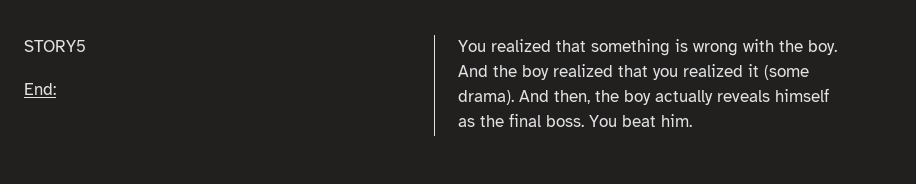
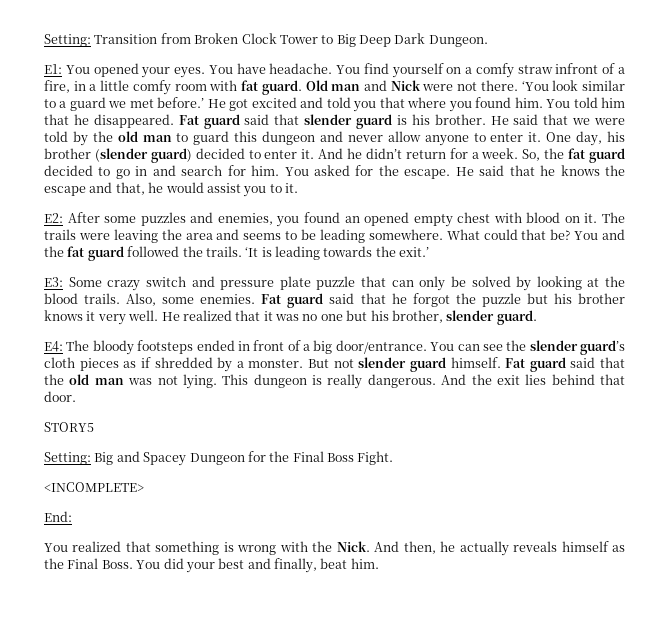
[24,40,86,52] STORY5 -> [44,33,488,47] [44,63,625,78] [44,80,625,95] [44,97,625,112] [44,114,625,129] [44,131,626,146] [44,148,625,163] [44,165,626,179] [44,182,298,197] [44,212,625,227] [44,229,625,243] [44,246,430,261] [44,276,625,291] [44,293,625,308] [44,310,537,325] [44,340,625,355] [44,357,625,372] [44,374,625,389] [44,391,76,402] [44,422,94,432] [44,451,394,466] [44,482,144,492] Setting: Transition from Broken Clock Tower to Big Deep Dark Dungeon. // E1: You opened your eyes. You have headache. You find yourself on a comfy straw infront of a fire, in a little comfy room with fat guard. Old man and Nick were not there. ‘You look similar to a guard we met before.’ He got excited and told you that where you found him. You told him that he disappeared. Fat guard said that slender guard is his brother. He said that we were told by the old man to guard this dungeon and never allow anyone to enter it. One day, his brother (slender guard) decided to enter it. And he didn’t return for a week. So, the fat guard decided to go in and search for him. You asked for the escape. He said that he knows the escape and that, he would assist you to it. // E2: After some puzzles and enemies, you found an opened empty chest with blood on it. The trails were leaving the area and seems to be leading somewhere. What could that be? You and the fat guard followed the trails. ‘It is leading towards the exit.’ // E3: Some crazy switch and pressure plate puzzle that can only be solved by looking at the blood trails. Also, some enemies. Fat guard said that he forgot the puzzle but his brother knows it very well. He realized that it was no one but his brother, slender guard. // E4: The bloody footsteps ended in front of a big door/entrance. You can see the slender guard’s cloth pieces as if shredded by a monster. But not slender guard himself. Fat guard said that the old man was not lying. This dungeon is really dangerous. And the exit lies behind that door. // STORY5 // Setting: Big and Spacey Dungeon for the Final Boss Fight. // <INCOMPLETE>
[808,40,837,55] [458,64,809,80] [458,90,651,105] boy. And the boy realized that you realized it (some drama). And then, the boy -> [336,541,456,554] Nick. And then, he
[509,113,617,127] final boss. You -> [67,558,317,573] Final Boss. You did your best and finally,

